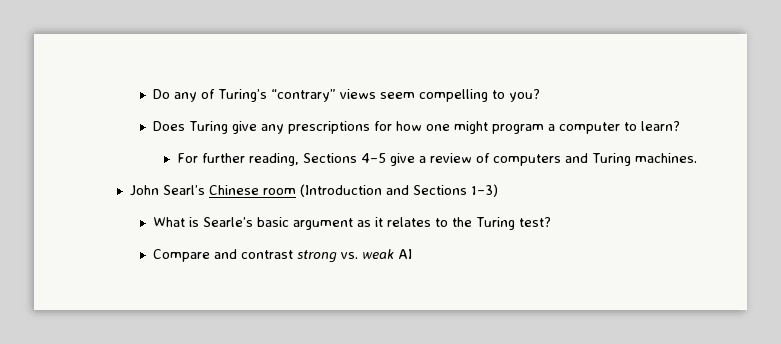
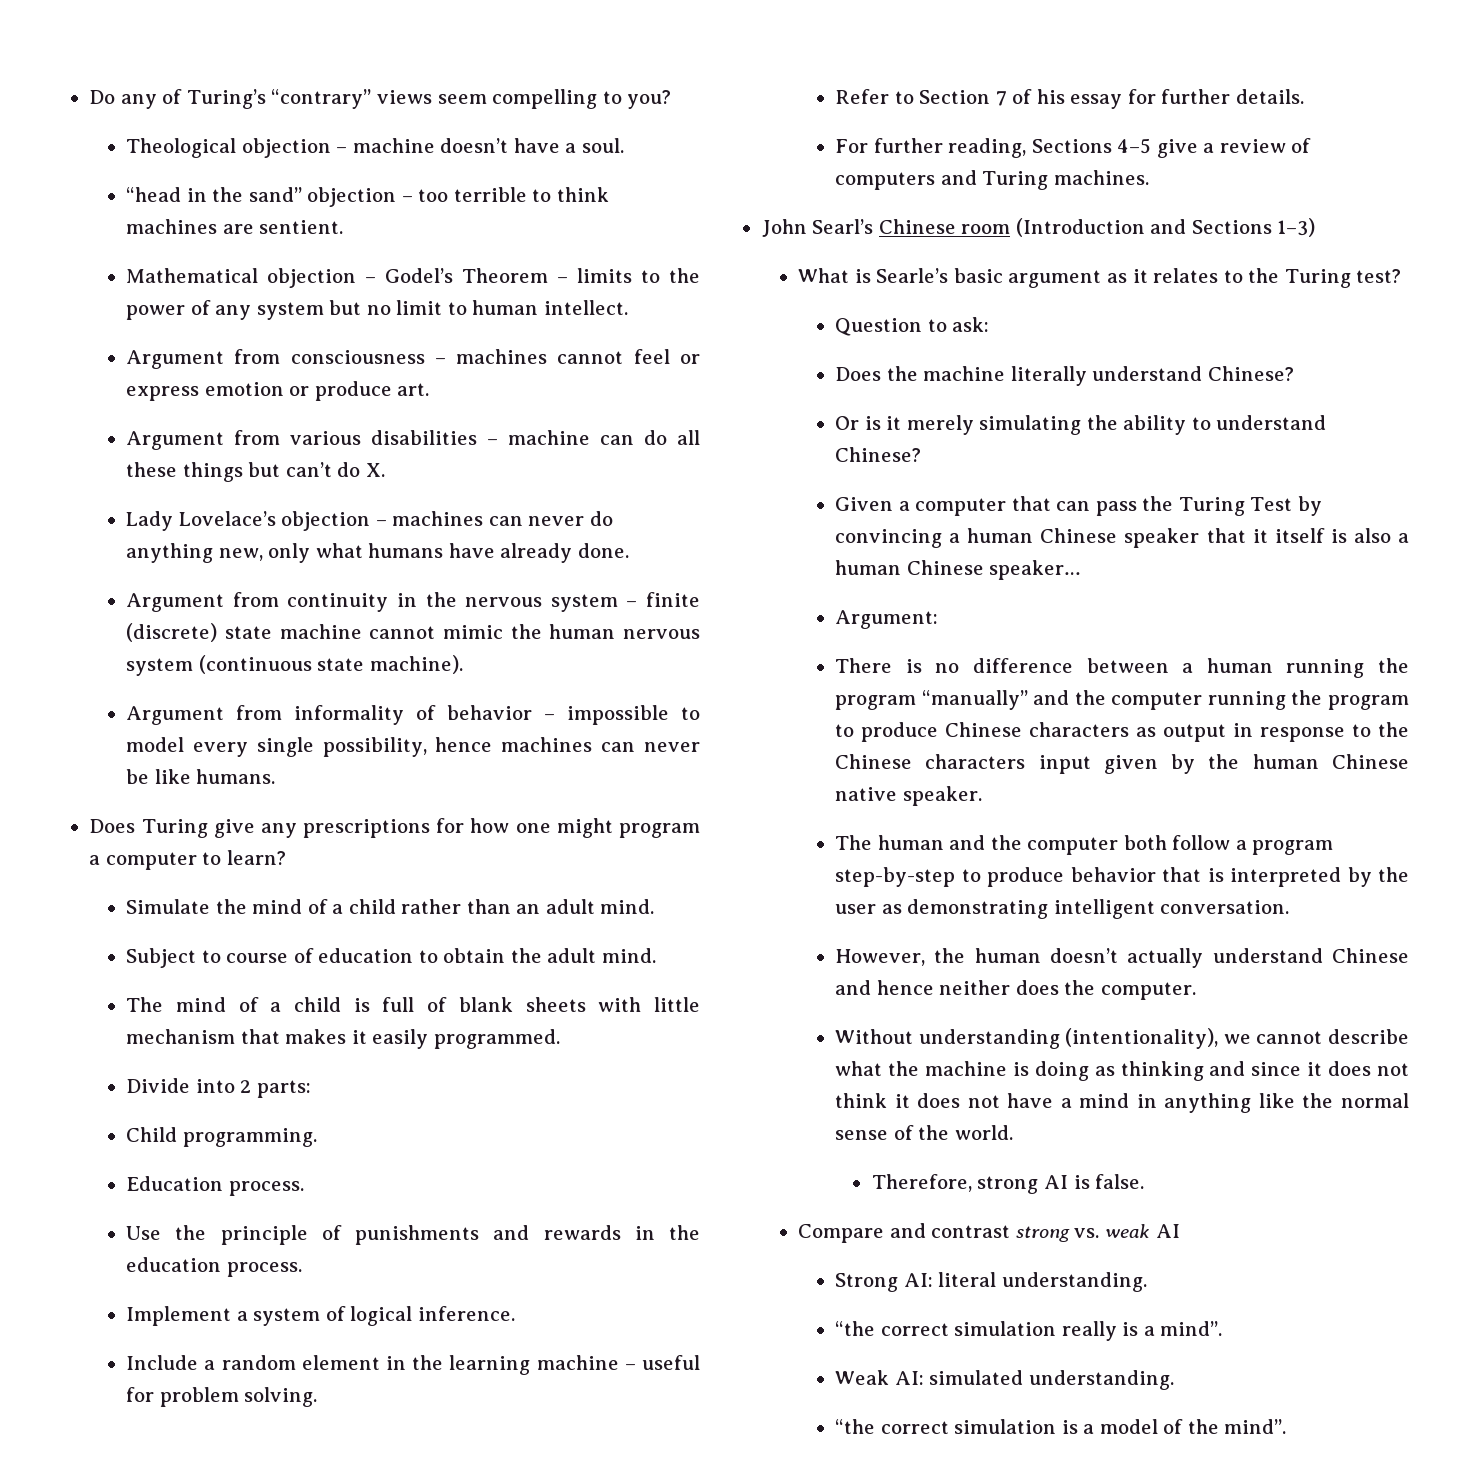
(541, 95) none -> [126,138,624,158] [126,187,609,207] [126,219,344,234] [126,268,701,288] [126,300,628,320] [126,349,701,369] [126,381,430,401] [126,430,701,450] [126,462,385,482] [126,511,613,531] [126,543,629,563] [126,592,701,612] [126,623,700,642] [126,655,463,676] [126,705,700,725] [126,737,700,757] [126,769,276,784] // Theological objection – machine doesn’t have a soul. // “head in the sand” objection – too terrible to think machines are sentient. // Mathematical objection – Godel’s Theorem – limits to the power of any system but no limit to human intellect. // Argument from consciousness – machines cannot feel or express emotion or produce art. // Argument from various disabilities – machine can do all these things but can’t do X. // Lady Lovelace’s objection – machines can never do anything new, only what humans have already done. // Argument from continuity in the nervous system – finite (discrete) state machine cannot mimic the human nervous system (continuous state machine). // Argument from informality of behavior – impossible to model every single possibility, hence machines can never be like humans.
(681, 126) none -> [126,899,655,914] [126,948,656,968] [126,997,700,1012] [126,1029,560,1049] [126,1078,311,1098] [126,1127,317,1147] [126,1176,304,1196] [126,1225,701,1245] [126,1257,302,1277] [126,1306,515,1326] [126,1355,700,1375] [126,1387,318,1407] [835,89,1304,109] // Simulate the mind of a child rather than an adult mind. // Subject to course of education to obtain the adult mind. // The mind of a child is full of blank sheets with little mechanism that makes it easily programmed. // Divide into 2 parts: // Child programming. // Education process. // Use the principle of punishments and rewards in the education process. // Implement a system of logical inference. // Include a random element in the learning machine – useful for problem solving. // Refer to Section 7 of his essay for further details.
(552, 222) none -> [835,317,990,336] [835,366,1294,386] [835,415,1327,435] [835,447,922,462] [835,496,1322,516] [835,528,1409,548] [835,560,1082,580] [835,610,939,629] [835,658,1409,678] [835,690,1409,710] [835,722,1409,742] [835,754,1409,774] [835,786,982,806] [835,835,1334,855] [835,867,1409,887] [835,899,1290,919] [835,948,1409,968] [835,980,1196,1000] [835,1028,1409,1049] [835,1061,1409,1081] [835,1093,1409,1113] [835,1125,1013,1140] [871,1174,1145,1194] // Question to ask: // Does the machine literally understand Chinese? // Or is it merely simulating the ability to understand Chinese? // Given a computer that can pass the Turing Test by convincing a human Chinese speaker that it itself is also a human Chinese speaker… // Argument: // There is no difference between a human running the program “manually” and the computer running the program to produce Chinese characters as output in response to the Chinese characters input given by the human Chinese native speaker. // The human and the computer both follow a program step-by-step to produce behavior that is interpreted by the user as demonstrating intelligent conversation. // However, the human doesn’t actually understand Chinese and hence neither does the computer. // Without understanding (intentionality), we cannot describe what the machine is doing as thinking and since it does not think it does not have a mind in anything like the normal sense of the world. // Therefore, strong AI is false.
(413, 254) none -> [835,1272,1147,1292] [835,1321,1223,1341] [835,1370,1174,1390] [835,1419,1287,1434] // Strong AI: literal understanding. // “the correct simulation really is a mind”. // Weak AI: simulated understanding. // “the correct simulation is a model of the mind”.

